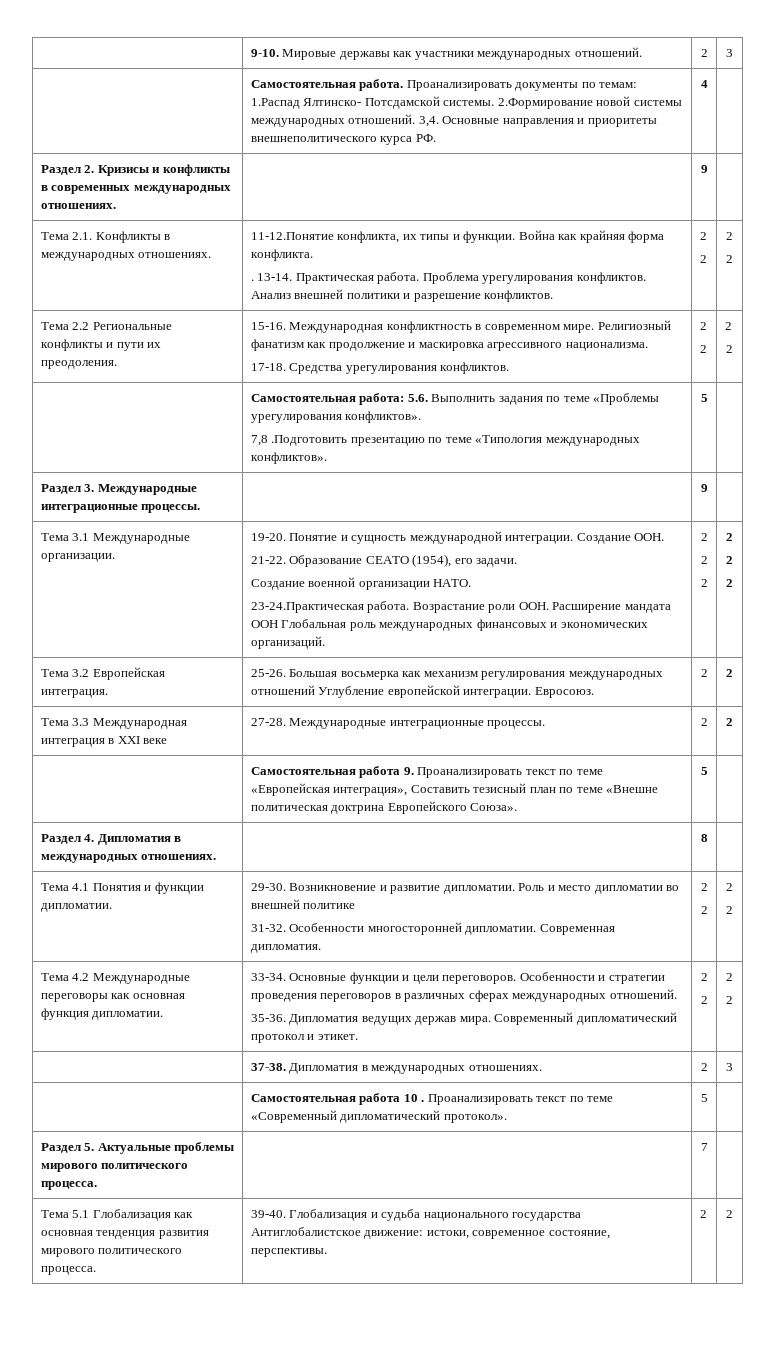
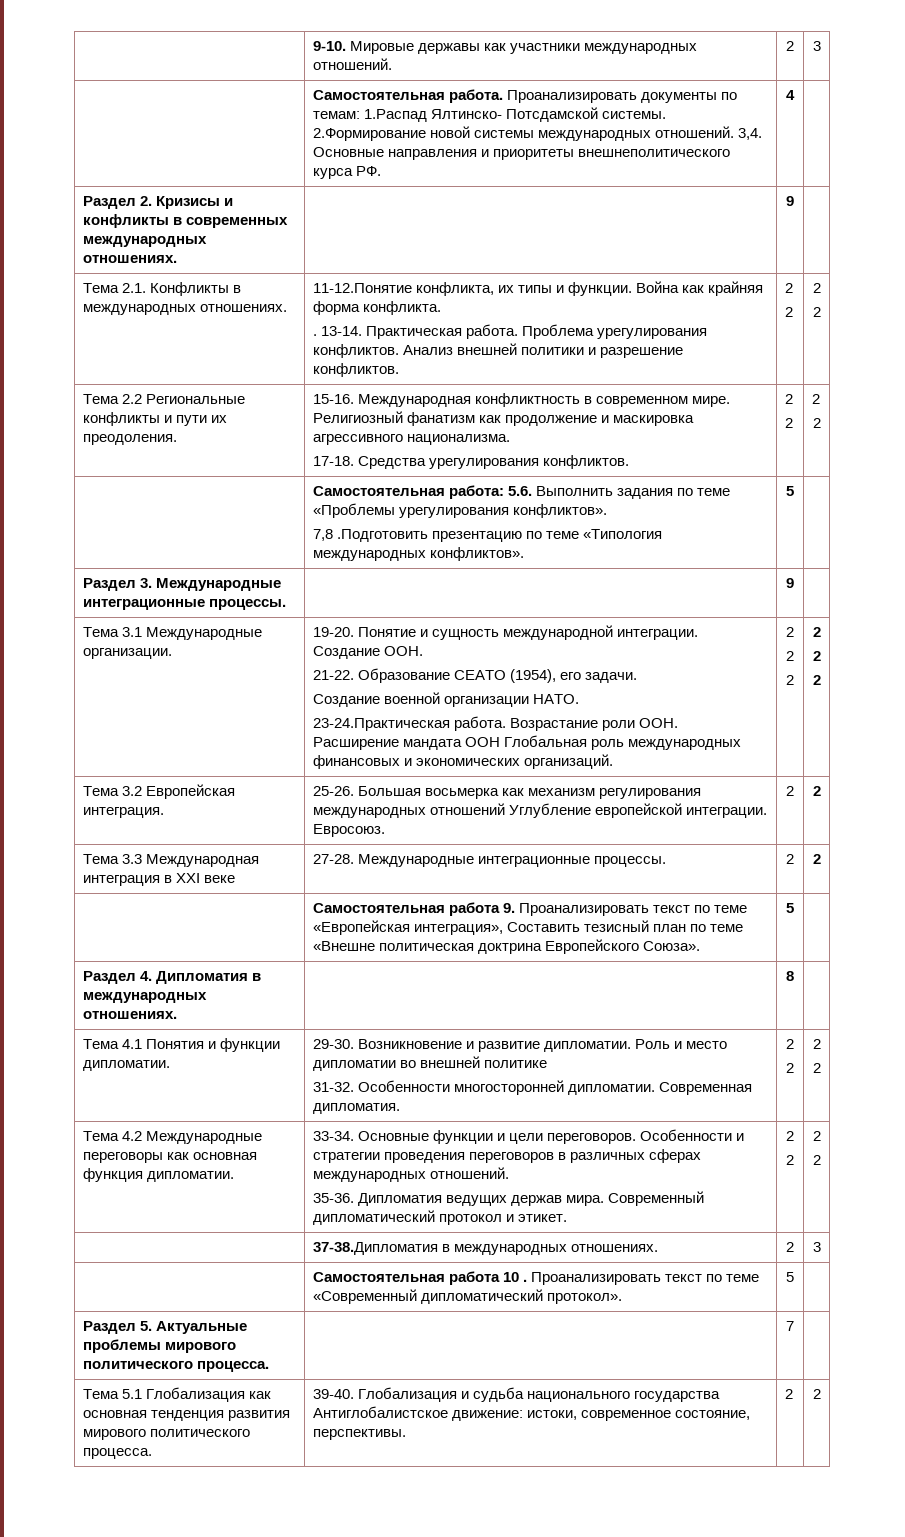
[250,1063,359,1074] 37-38. Дипломатия -> [312,1242,438,1255] 37-38.Дипломатия

